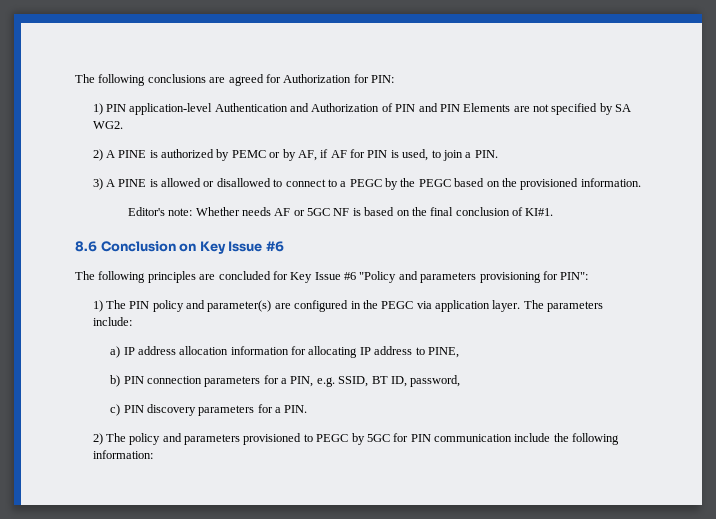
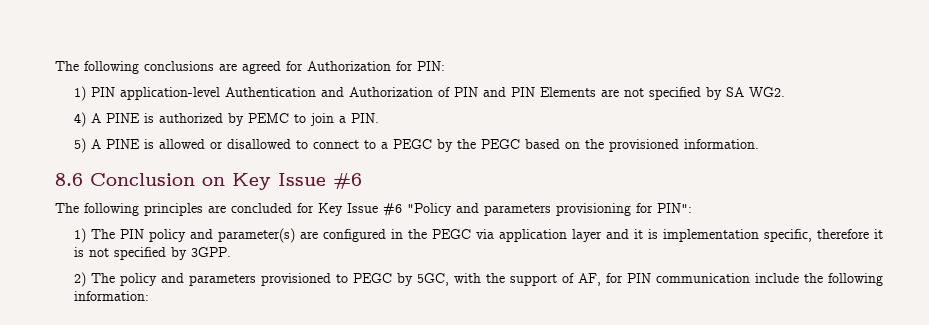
[92,149,103,161] 2) -> [73,112,86,127] 4)
[269,149,429,161] or by AF, if AF for PIN is used, -> (289, 118) none
[92,178,103,190] 3) -> [73,138,86,153] 5)
[127,207,554,216] // Editor's note: Whether needs AF or 5GC NF is based on the final conclusion of KI#1. -> (759, 144) none
[492,300,604,312] [92,317,132,326] [110,346,459,358] [110,375,461,387] [110,404,308,416] layer. The parameters include: // a) IP address allocation information for allocating IP address to PINE, // b) PIN connection parameters for a PIN, e.g. SSID, BT ID, password, // c) PIN discovery parameters for a PIN. -> [571,229,883,242] [73,247,231,260] layer and it is implementation specific, therefore it is not specified by 3GPP.
[366,434,390,442] 5GC -> [416,273,601,286] 5GC, with the support of AF,

